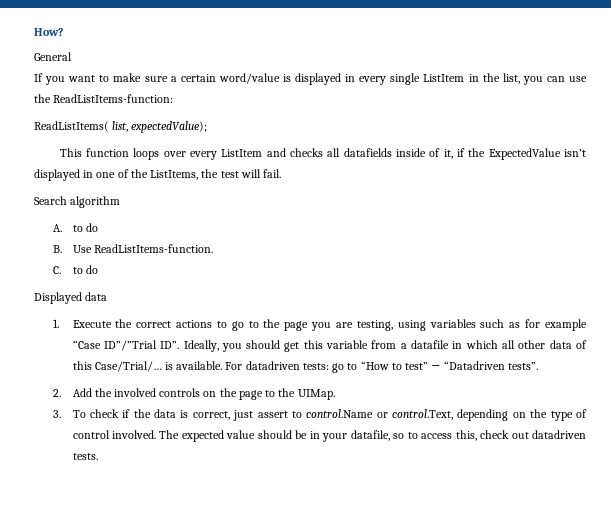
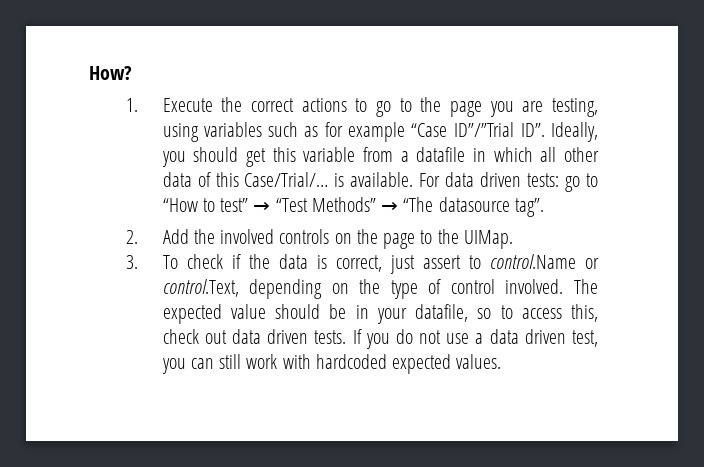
[34,52,72,61] [34,73,588,85] [34,94,174,103] [34,121,208,133] [59,148,586,160] [34,169,282,181] [34,196,121,208] [53,223,98,232] [53,244,213,253] [53,265,98,274] [34,292,108,304] // General // If you want to make sure a certain word/value is displayed in every single ListItem in the list, you can use the ReadListItems-function: // ReadListItems( list, expectedValue); // This function loops over every ListItem and checks all datafields inside of it, if the ExpectedValue isn’t displayed in one of the ListItems, the test will fail. // Search algorithm // A. to do // B. Use ReadListItems-function. // C. to do // Displayed data -> (132, 73) none
[245,361,300,370] datadriven -> [445,172,522,187] data driven
[443,361,538,370] “Datadriven tests”. -> [275,197,544,217] “Test Methods” → “The datasource tag”.
[531,430,586,439] [72,453,98,460] datadriven tests. -> [231,329,599,349] [161,354,502,374] data driven tests. If you do not use a data driven test, you can still work with hardcoded expected values.

